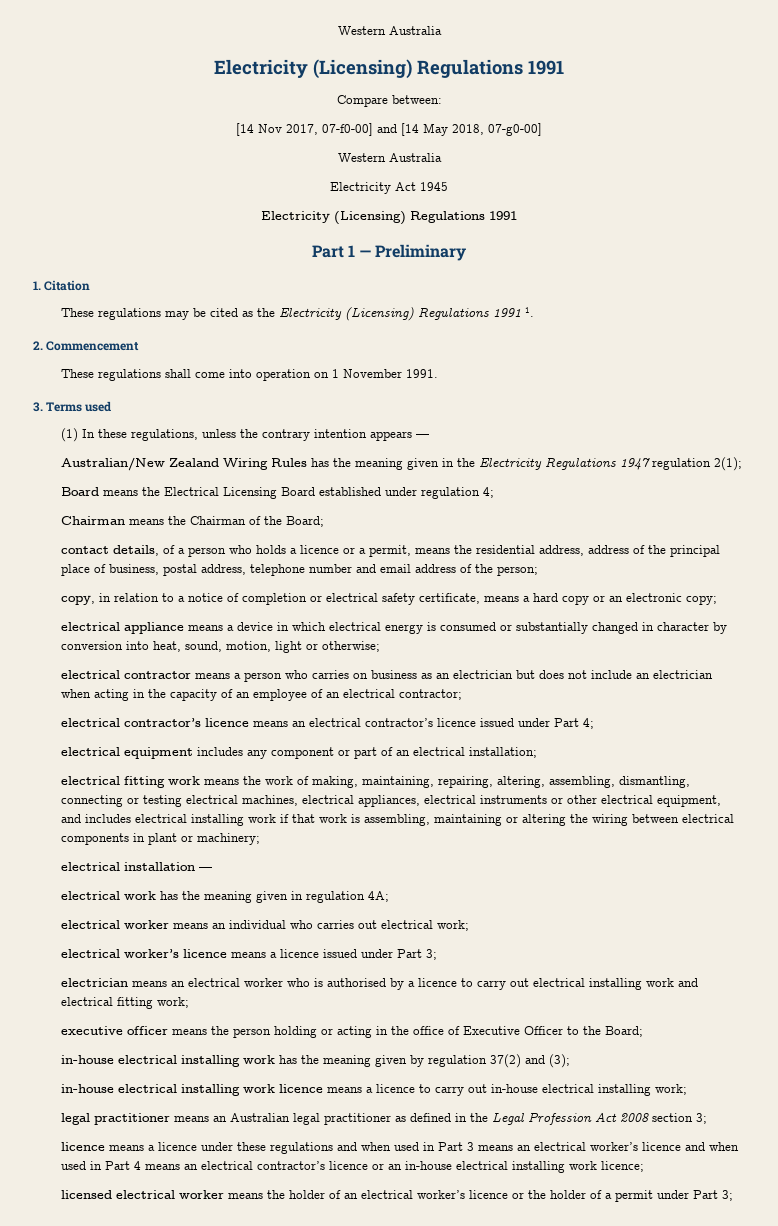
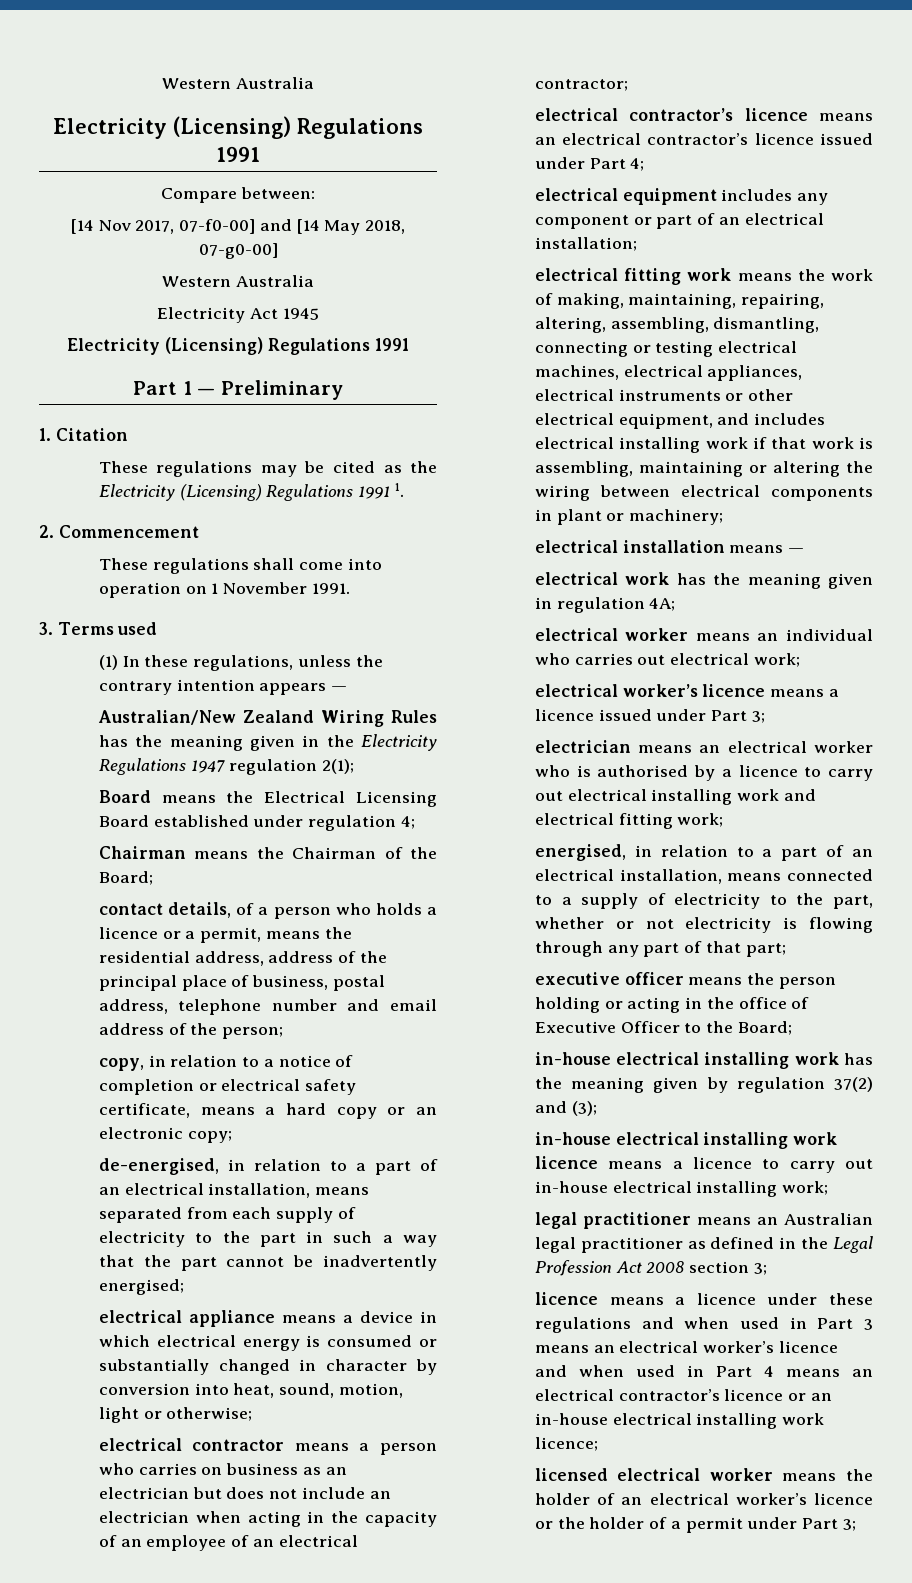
(718, 600) none -> [98,1158,438,1175] [98,1183,370,1198] [98,1207,356,1223] [98,1231,437,1247] [98,1255,437,1271] [98,1279,184,1295] // de-energised, in relation to a part of an electrical installation, means separated from each supply of electricity to the part in such a way that the part cannot be inadvertently energised;
(196, 866) none -> [729,545,784,553] means
(190, 1002) none -> [534,844,874,861] [534,869,873,884] [534,893,873,909] [534,917,873,933] [534,941,786,957] // energised, in relation to a part of an electrical installation, means connected to a supply of electricity to the part, whether or not electricity is flowing through any part of that part;

